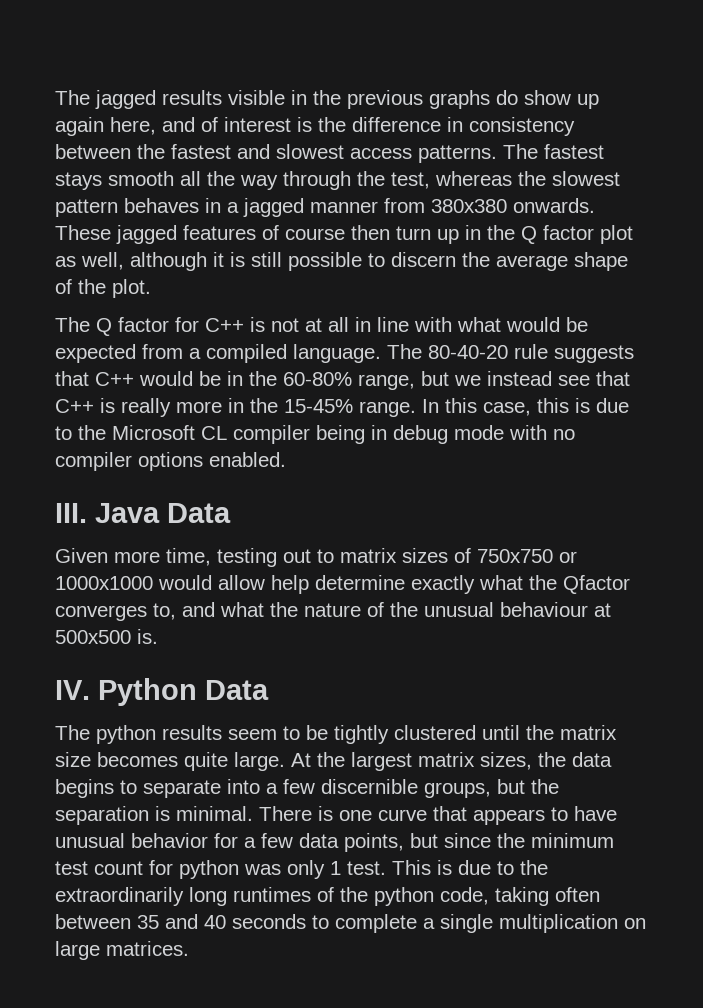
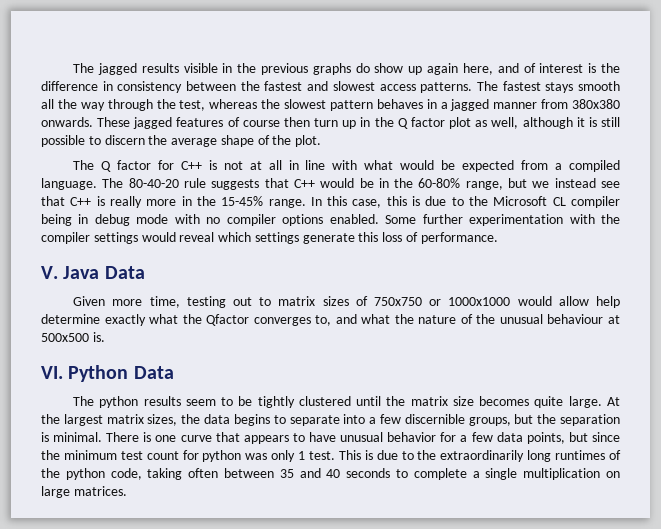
[55,503,87,523] // III. -> [385,214,620,226] [41,232,498,244] [41,266,58,279] Some further experimentation with the compiler settings would reveal which settings generate this loss of performance. // V.
[55,680,90,700] IV. -> [41,366,63,379] VI.

